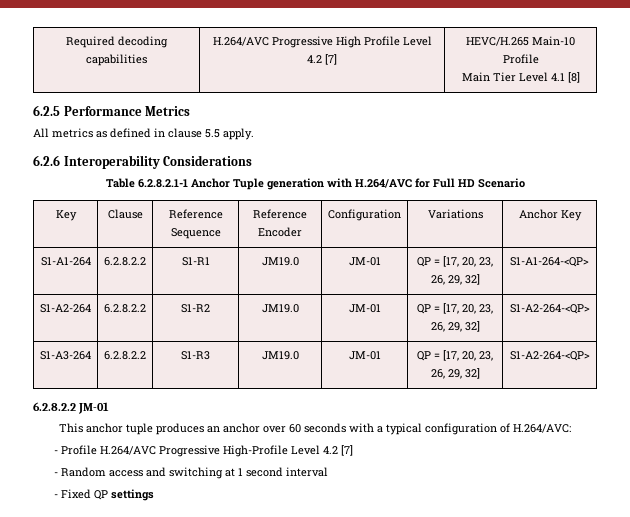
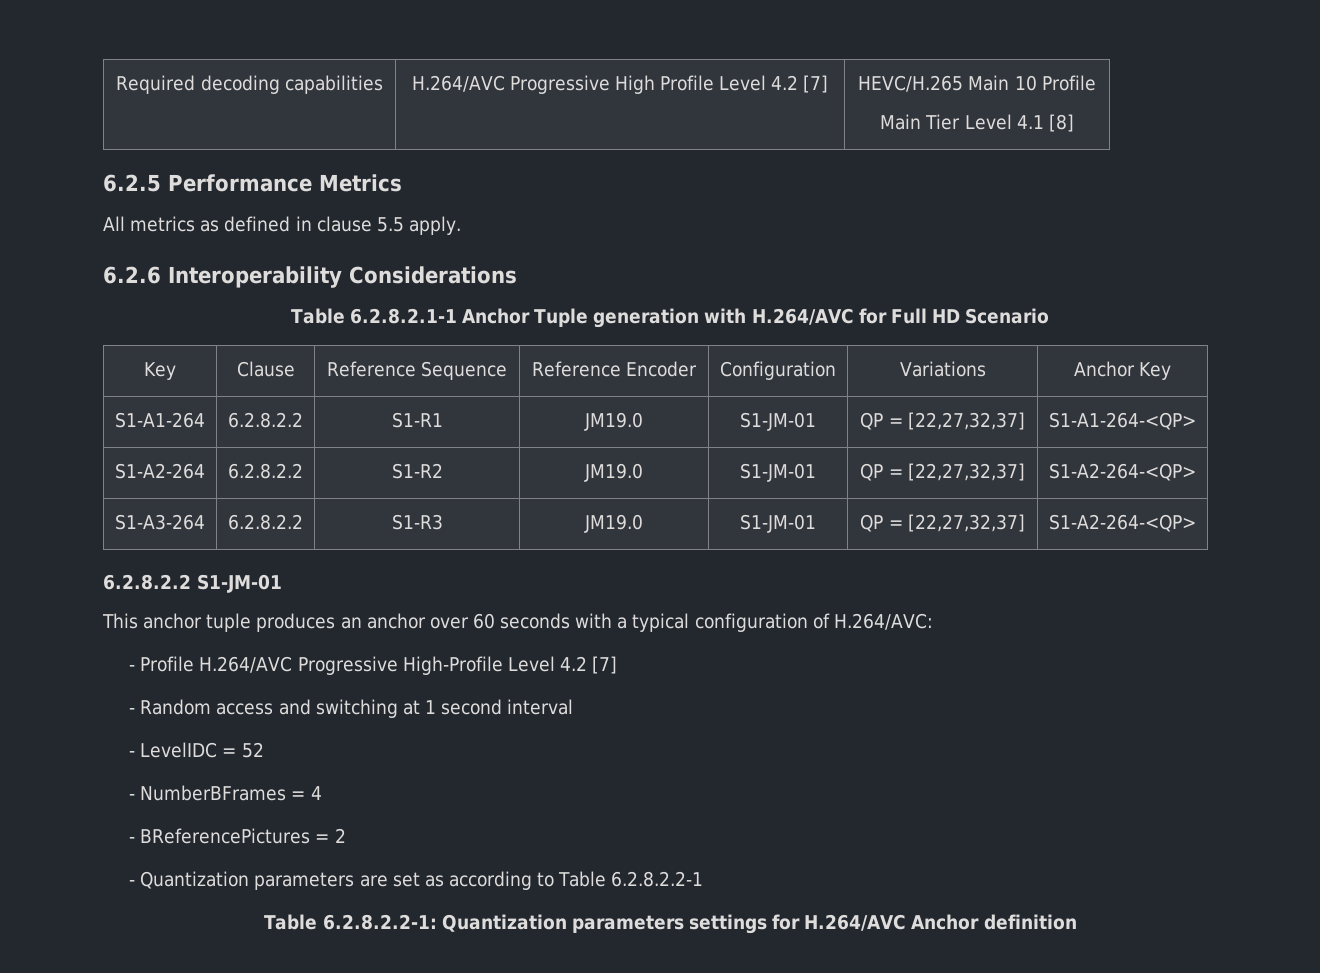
[532,36,575,46] Main-10 -> [968,75,1037,91] Main 10
[348,257,381,266] [417,256,493,267] [430,274,480,285] JM-01 | QP = [17, 20, 23, 26, 29, 32] -> [739,412,816,431] [860,412,1025,430] S1-JM-01 | QP = [22,27,32,37]
[348,304,381,313] [417,303,493,314] [430,321,480,332] JM-01 | QP = [17, 20, 23, 26, 29, 32] -> [739,463,816,482] [860,463,1025,481] S1-JM-01 | QP = [22,27,32,37]
[348,351,381,360] [417,350,493,361] [430,368,480,379] JM-01 | QP = [17, 20, 23, 26, 29, 32] -> [739,514,816,533] [860,514,1025,532] S1-JM-01 | QP = [22,27,32,37]
[78,402,110,414] JM-01 -> [197,574,282,593] S1-JM-01
[61,489,155,501] Fixed QP settings -> [140,742,264,758] [129,785,322,801] [129,828,346,844] [129,871,704,890] [263,914,1077,934] LevelIDC = 52 // - NumberBFrames = 4 // - BReferencePictures = 2 // - Quantization parameters are set as according to Table 6.2.8.2.2-1 // Table 6.2.8.2.2-1: Quantization parameters settings for H.264/AVC Anchor definition

